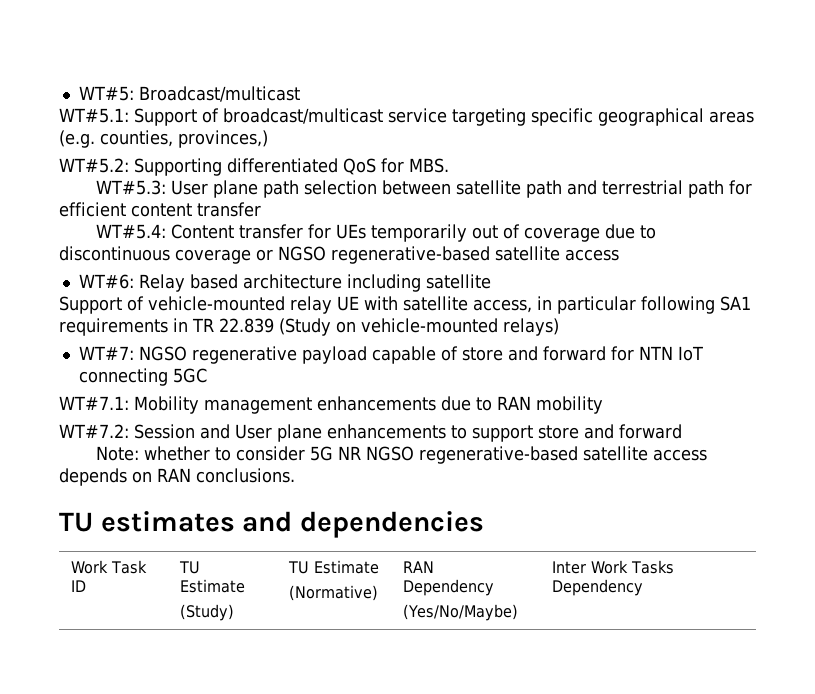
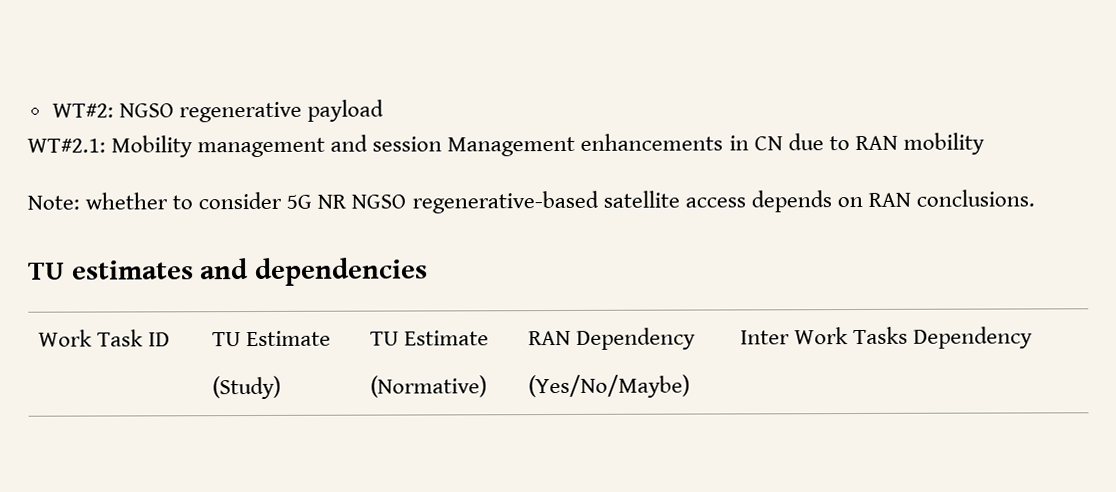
[78,86,300,102] [59,108,754,126] [59,130,268,148] [59,158,449,176] [96,180,753,198] [59,202,261,217] [96,224,657,242] [59,246,619,264] [78,274,491,292] [59,296,751,314] [59,318,559,336] [78,346,703,364] [78,368,207,386] [59,396,603,414] [59,424,682,442] WT#5: Broadcast/multicast // WT#5.1: Support of broadcast/multicast service targeting specific geographical areas (e.g. counties, provinces,) // WT#5.2: Supporting differentiated QoS for MBS. // WT#5.3: User plane path selection between satellite path and terrestrial path for efficient content transfer // WT#5.4: Content transfer for UEs temporarily out of coverage due to discontinuous coverage or NGSO regenerative-based satellite access // WT#6: Relay based architecture including satellite // Support of vehicle-mounted relay UE with satellite access, in particular following SA1 requirements in TR 22.839 (Study on vehicle-mounted relays) // WT#7: NGSO regenerative payload capable of store and forward for NTN IoT connecting 5GC // WT#7.1: Mobility management enhancements due to RAN mobility // WT#7.2: Session and User plane enhancements to support store and forward -> [51,99,384,123] [27,132,985,158] WT#2: NGSO regenerative payload // WT#2.1: Mobility management and session Management enhancements in CN due to RAN mobility

